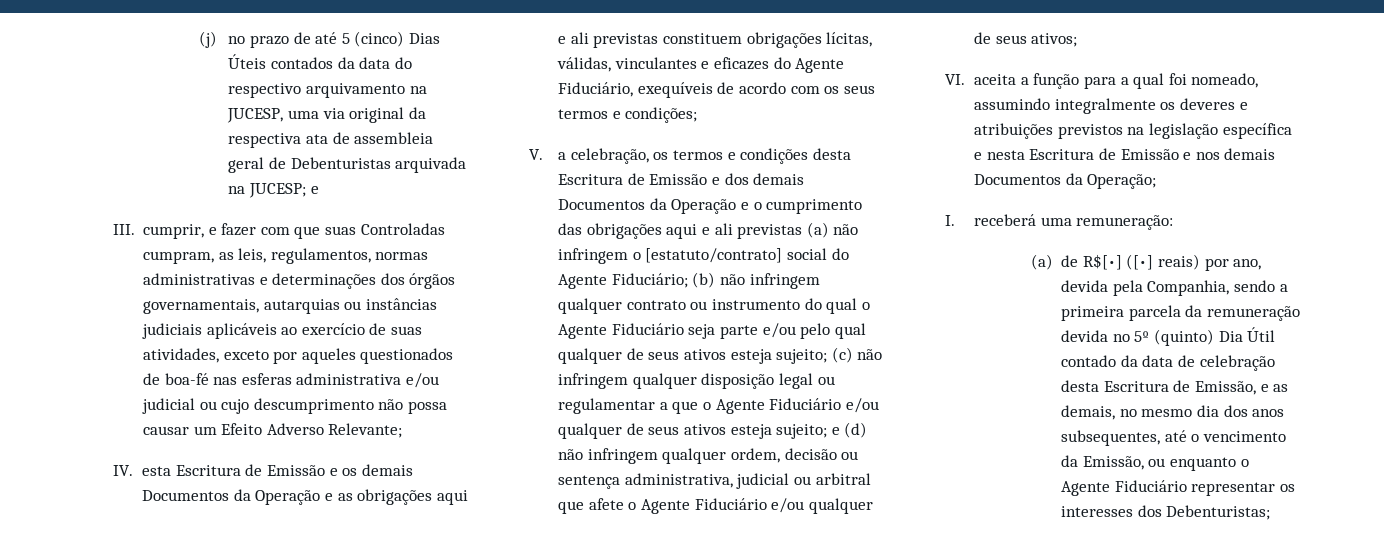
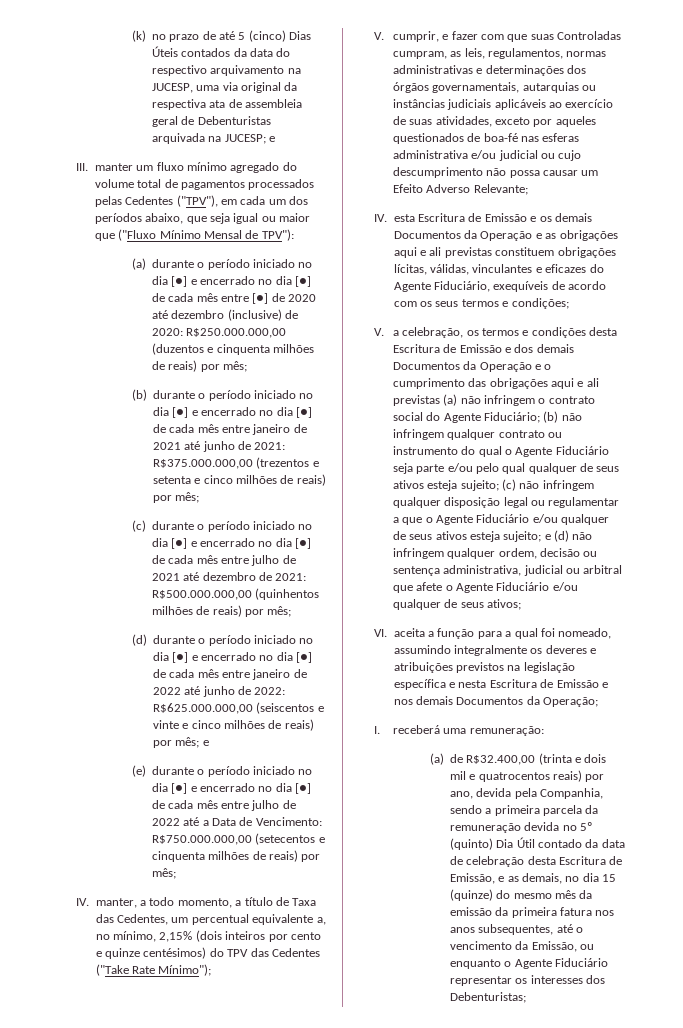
[198,31,217,48] (j) -> [131,30,146,42] (k)
(135, 229) none -> [94,162,297,173] [94,179,315,190] [94,195,309,207] [94,213,311,224] [94,229,294,241] [131,258,313,270] [151,276,312,287] [151,293,317,304] [151,309,299,321] [151,328,287,338] [151,343,315,355] [151,360,248,372] [131,389,314,401] [152,407,313,418] [152,424,307,435] [152,441,286,452] [152,457,319,469] [152,474,326,486] [152,492,200,503] [131,520,313,532] [151,538,312,549] [151,555,296,566] [151,572,307,581] [151,588,320,600] [151,605,292,617] [131,634,314,646] [152,652,313,663] [152,669,307,680] [152,686,286,697] [152,702,324,714] [152,719,314,731] [152,737,209,748] [131,765,313,777] [151,783,312,794] [151,800,296,811] [151,817,322,826] [151,833,325,845] [151,850,321,862] [151,868,176,879] [76,897,317,908] [95,914,326,925] [95,930,321,942] [95,947,320,959] [95,964,212,976] [374,32,385,40] manter um fluxo mínimo agregado do volume total de pagamentos processados pelas Cedentes ("TPV"), em cada um dos períodos abaixo, que seja igual ou maior que ("Fluxo Mínimo Mensal de TPV"): // (a) durante o período iniciado no dia [●] e encerrado no dia [●] de cada mês entre [●] de 2020 até dezembro (inclusive) de 2020: R$250.000.000,00 (duzentos e cinquenta milhões de reais) por mês; // (b) durante o período iniciado no dia [●] e encerrado no dia [●] de cada mês entre janeiro de 2021 até junho de 2021: R$375.000.000,00 (trezentos e setenta e cinco milhões de reais) por mês; // (c) durante o período iniciado no dia [●] e encerrado no dia [●] de cada mês entre julho de 2021 até dezembro de 2021: R$500.000.000,00 (quinhentos milhões de reais) por mês; // (d) durante o período iniciado no dia [●] e encerrado no dia [●] de cada mês entre janeiro de 2022 até junho de 2022: R$625.000.000,00 (seiscentos e vinte e cinco milhões de reais) por mês; e // (e) durante o período iniciado no dia [●] e encerrado no dia [●] de cada mês entre julho de 2022 até a Data de Vencimento: R$750.000.000,00 (setecentos e cinquenta milhões de reais) por mês; // IV. manter, a todo momento, a título de Taxa das Cedentes, um percentual equivalente a, no mínimo, 2,15% (dois inteiros por cento e quinze centésimos) do TPV das Cedentes ("Take Rate Mínimo"); // V.
[645,248,783,263] [estatuto/contrato] -> [548,396,595,404] contrato
[1082,254,1154,270] R$[•] ([•] -> [466,753,607,765] [449,771,550,782] R$32.400,00 (trinta e dois mil e quatrocentos
[1141,405,1248,417] mesmo dia dos -> [582,873,617,882] [449,889,593,901] [449,907,615,918] dia 15 (quinze) do mesmo mês da emissão da primeira fatura nos

